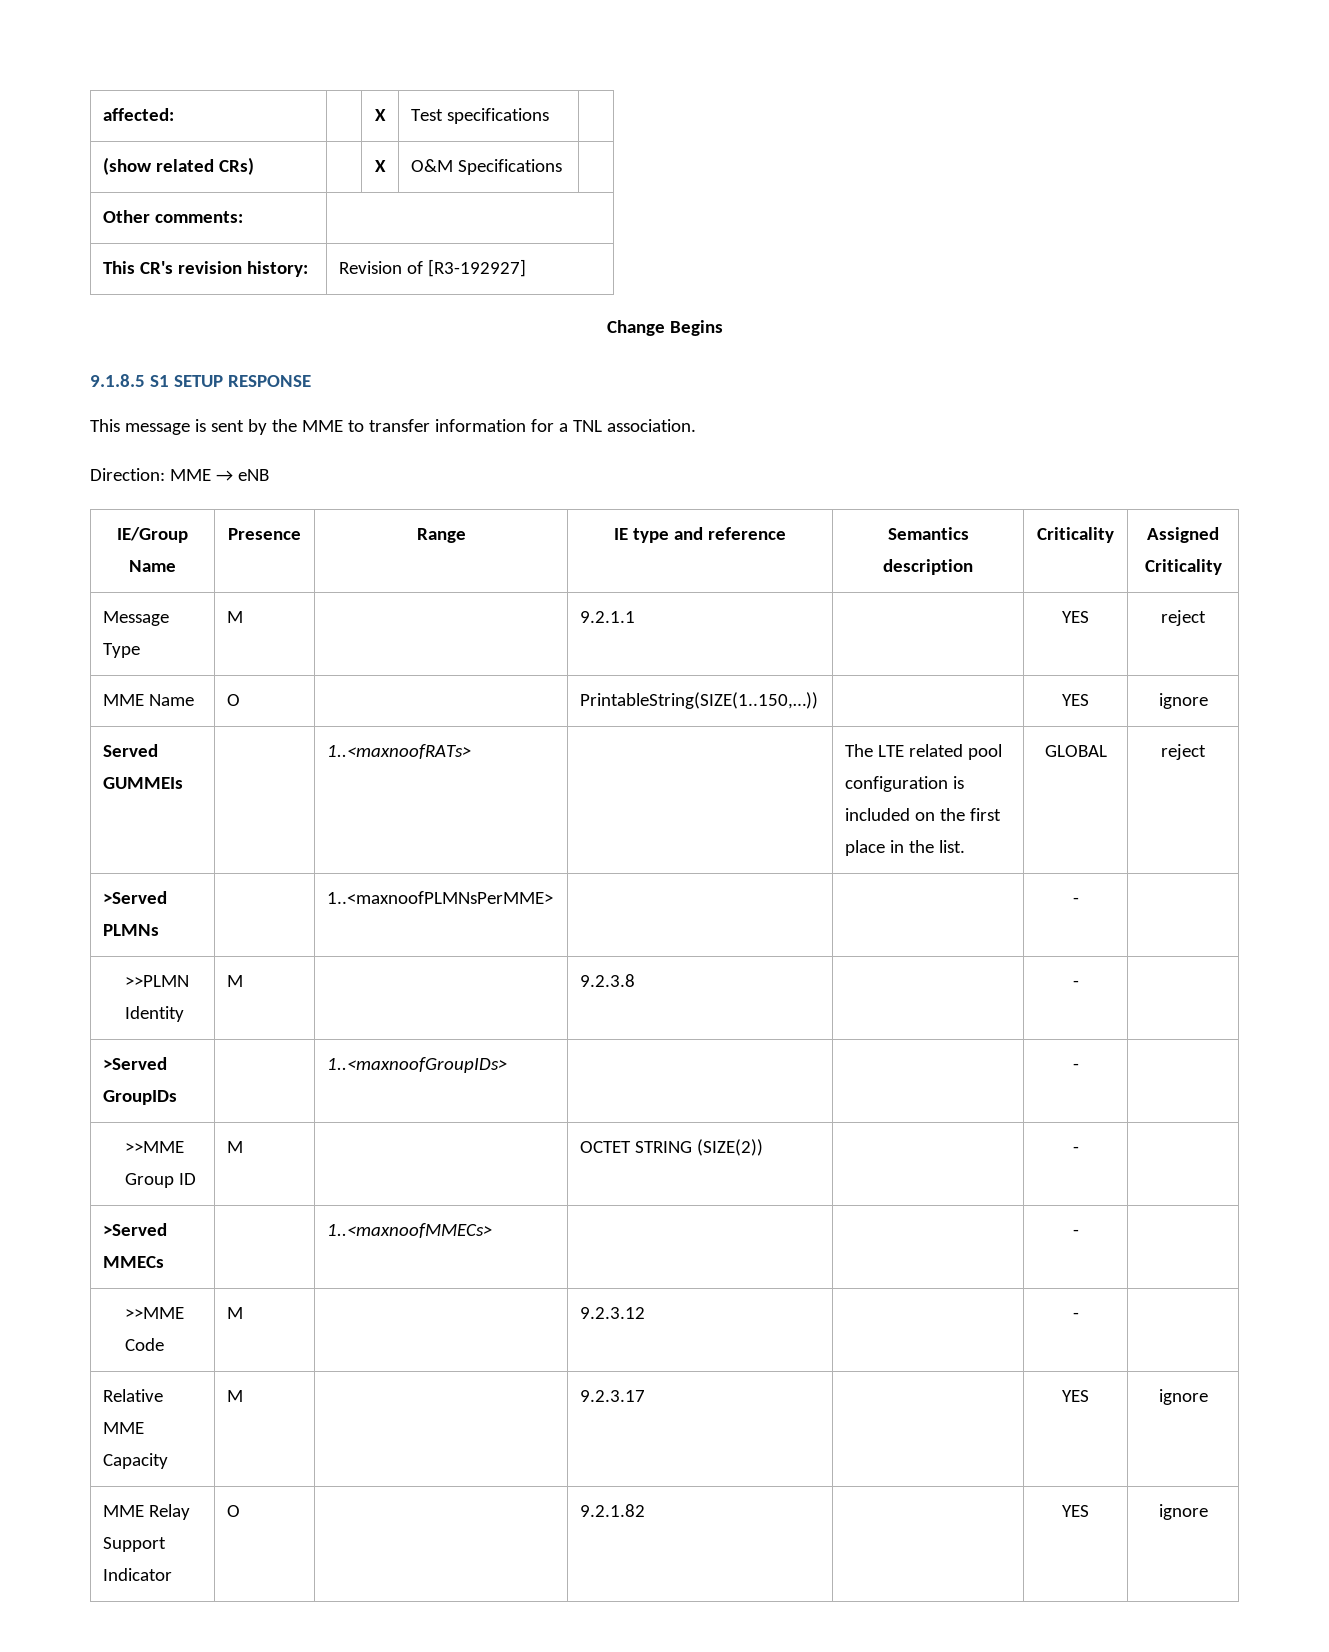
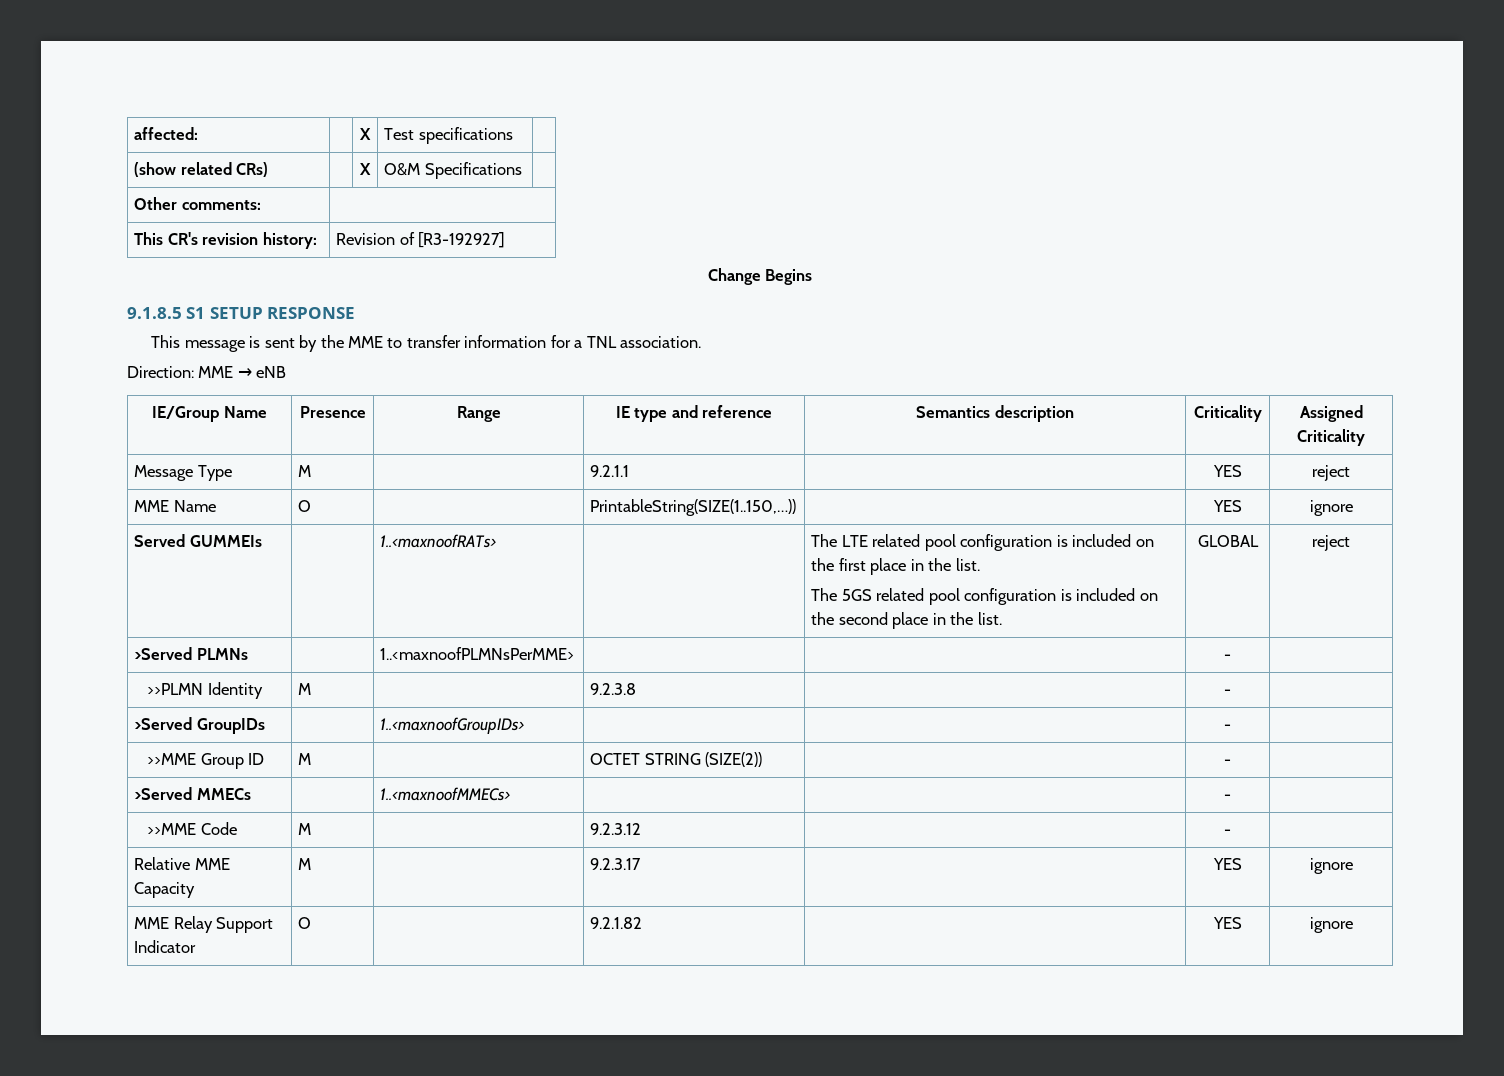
(965, 846) none -> [811,588,1158,605] [811,612,1002,629] // The 5GS related pool configuration is included on the second place in the list.

